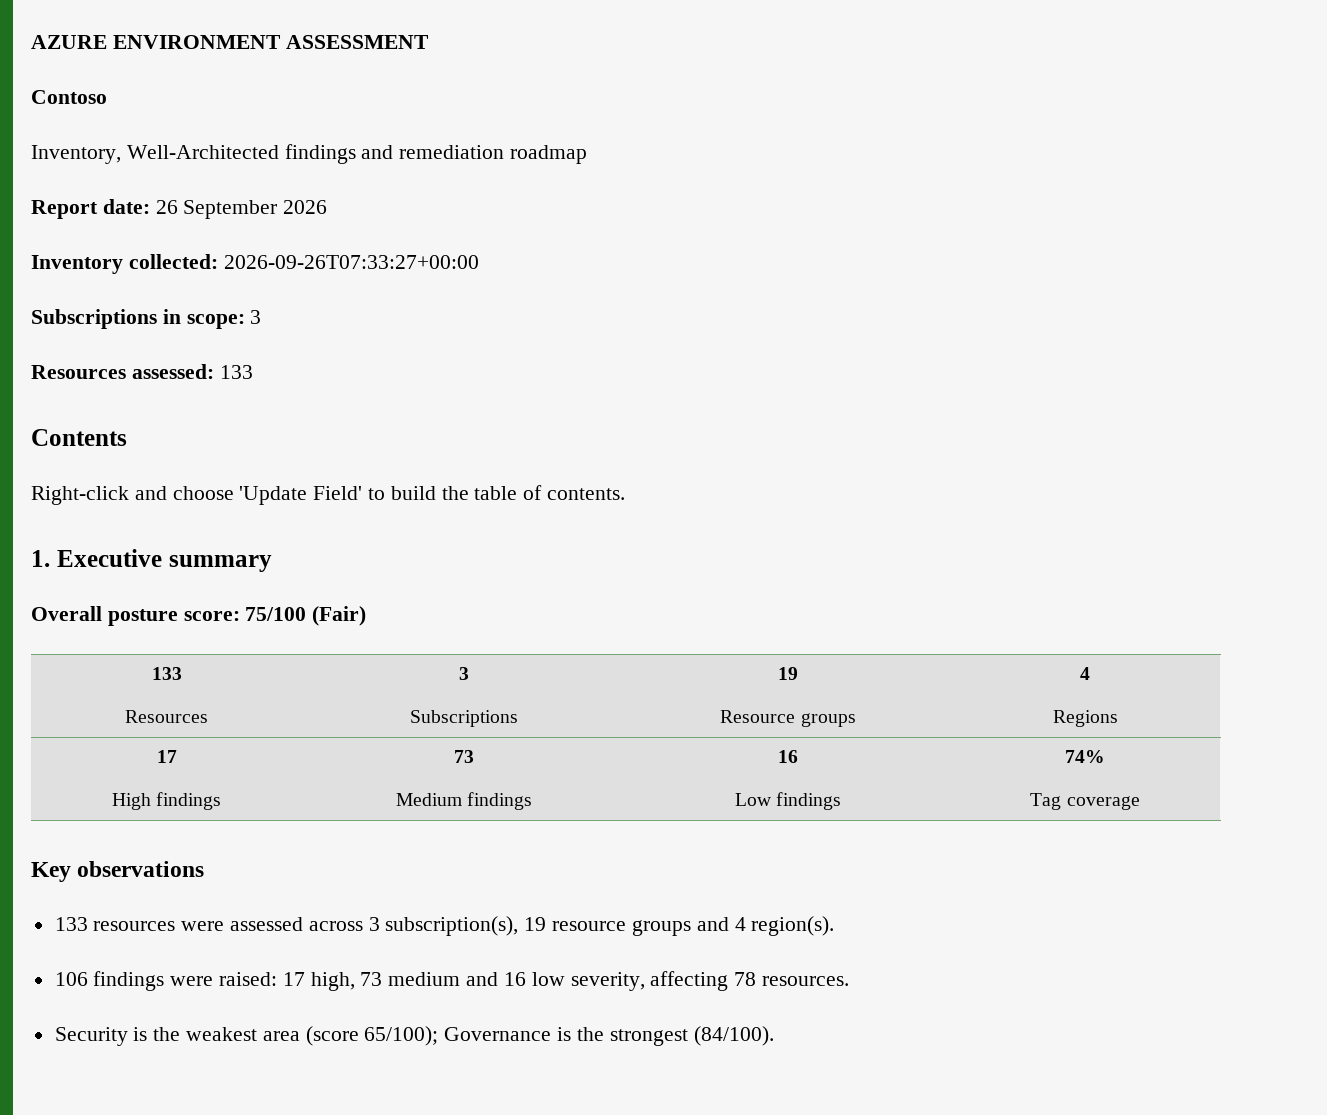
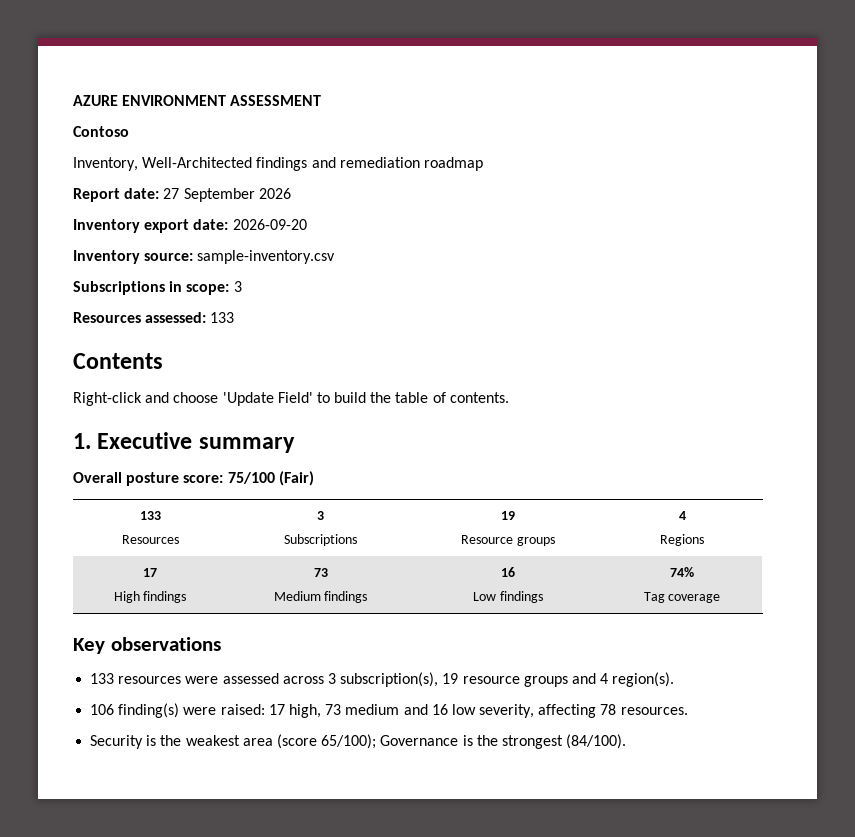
[155,200,178,214] 26 -> [163,188,180,199] 27
[128,254,479,269] collected: 2026-09-26T07:33:27+00:00 -> [144,219,307,233] [73,250,336,264] export date: 2026-09-20 // Inventory source: sample-inventory.csv
[93,971,165,991] findings -> [118,703,180,718] finding(s)

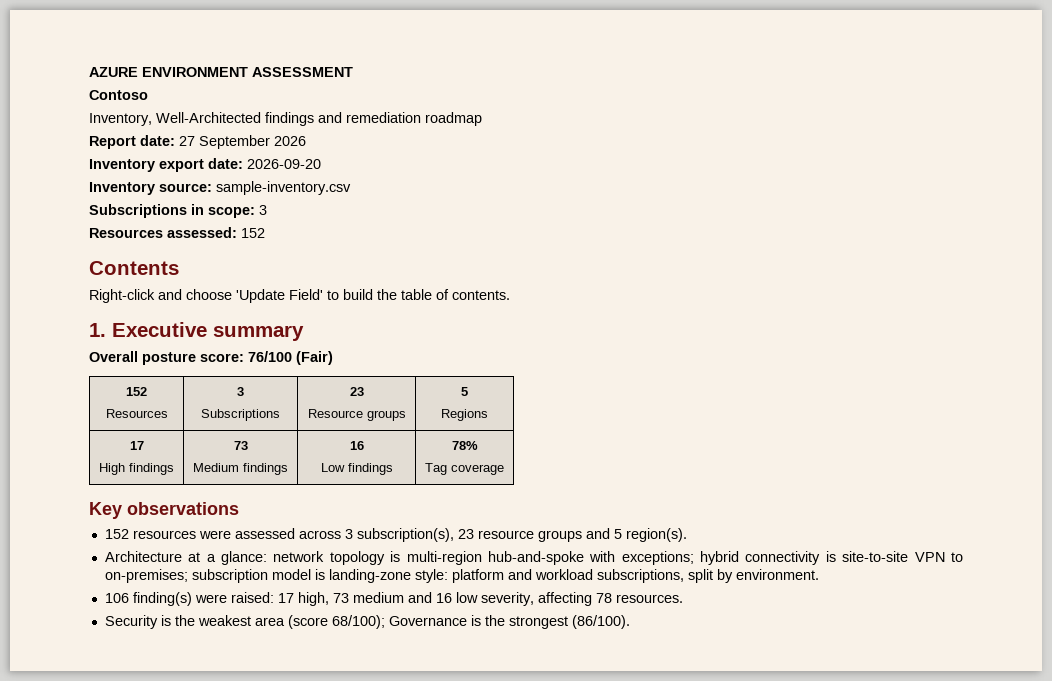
[210,312,235,323] 133 -> [241,228,265,238] 152
[227,472,275,484] 75/100 -> [248,351,292,362] 76/100
[139,511,161,520] 133 -> [126,387,147,396] 152
[500,511,515,520] 19 -> [349,387,364,396] 23
[678,511,686,520] 4 -> [461,387,468,396] 5
[670,567,694,577] 74% -> [451,441,478,450] 78%
[90,673,115,684] 133 -> [104,529,129,539] 152
[442,673,459,684] 19 -> [457,529,474,539] 23
[600,673,609,684] 4 -> [613,529,622,539] 5
(675, 679) none -> [104,551,963,565] [104,569,819,583] // Architecture at a glance: network topology is multi-region hub-and-spoke with exceptions; hybrid connectivity is site-to-site VPN to on-premises; subscription model is landing-zone style: platform and workload subscriptions, split by environment.
[321,734,377,749] 65/100); -> [331,615,385,629] 68/100);
[566,734,627,749] (84/100). -> [571,615,630,629] (86/100).

